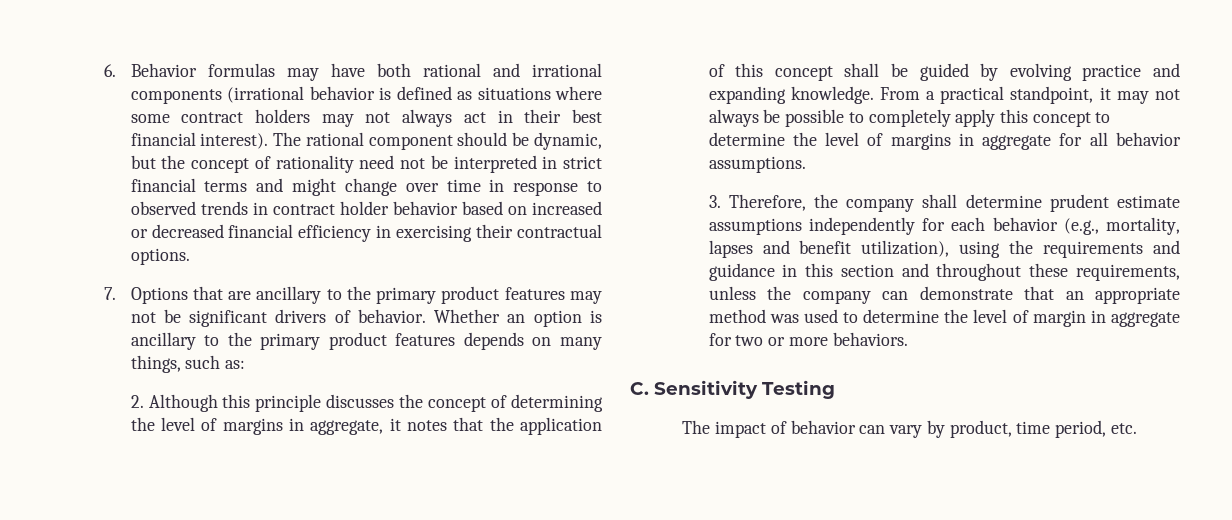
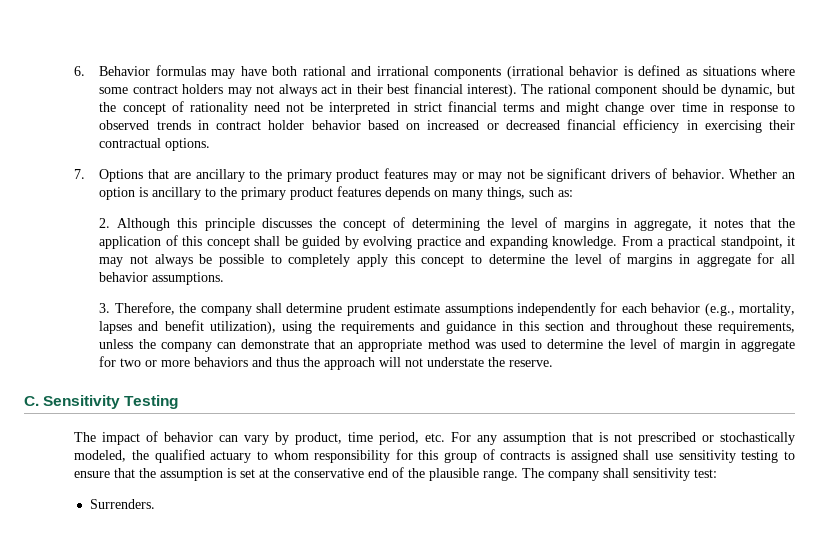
(603, 297) none -> [461,172,503,182] or may
[832,332,908,346] behaviors. -> [194,357,554,370] behaviors and thus the approach will not understate the reserve.
(1137, 428) none -> [451,432,796,445] [74,449,795,463] [74,467,718,481] [89,499,155,509] For any assumption that is not prescribed or stochastically modeled, the qualified actuary to whom responsibility for this group of contracts is assigned shall use sensitivity testing to ensure that the assumption is set at the conservative end of the plausible range. The company shall sensitivity test: // Surrenders.

